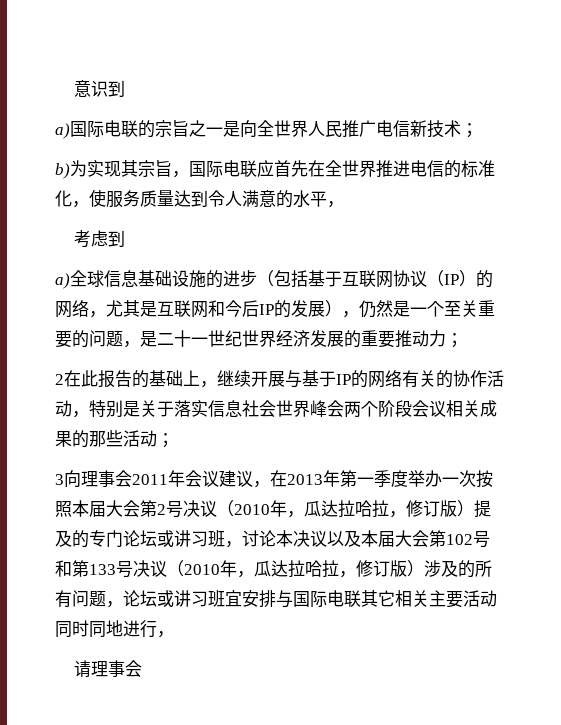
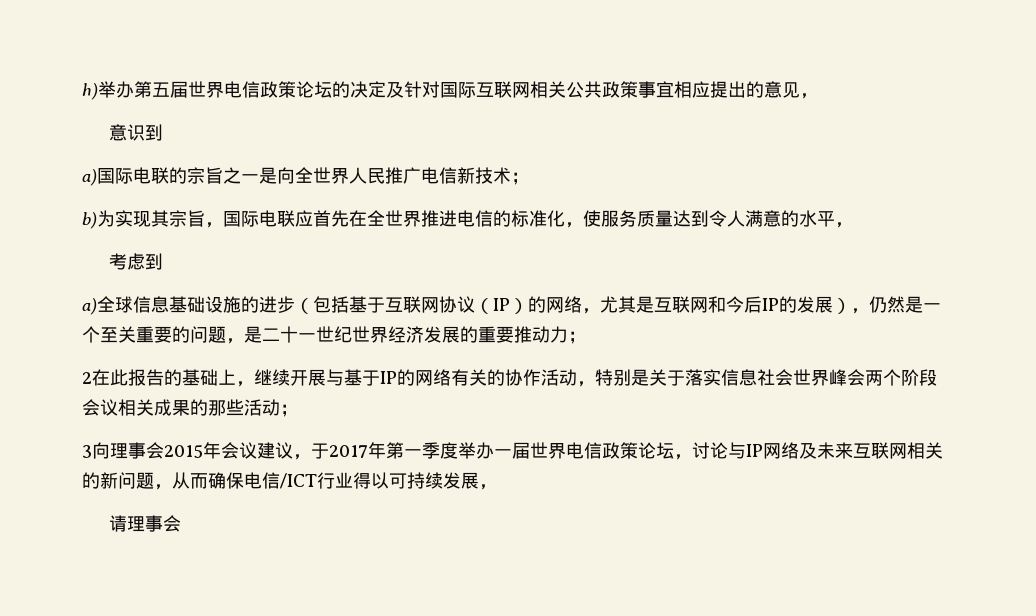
(73, 88) none -> [82,81,818,100] h)举办第五届世界电信政策论坛的决定及针对国际互联网相关公共政策事宜相应提出的意见， //
[132,474,168,485] 2011 -> [164,445,203,458] 2015
[270,470,323,487] 在2013 -> [311,443,368,459] 于2017
[459,470,493,488] [55,500,491,518] [55,530,490,548] [55,560,492,578] [55,590,497,608] [55,620,157,638] 次按照本届大会第2号决议（2010年，瓜达拉哈拉，修订版）提及的专门论坛或讲习班，讨论本决议以及本届大会第102号和第133号决议（2010年，瓜达拉哈拉，修订版）涉及的所有问题，论坛或讲习班宜安排与国际电联其它相关主要活动同时同地进行 -> [512,442,943,460] [82,472,479,490] 届世界电信政策论坛，讨论与IP网络及未来互联网相关的新问题，从而确保电信/ICT行业得以可持续发展

